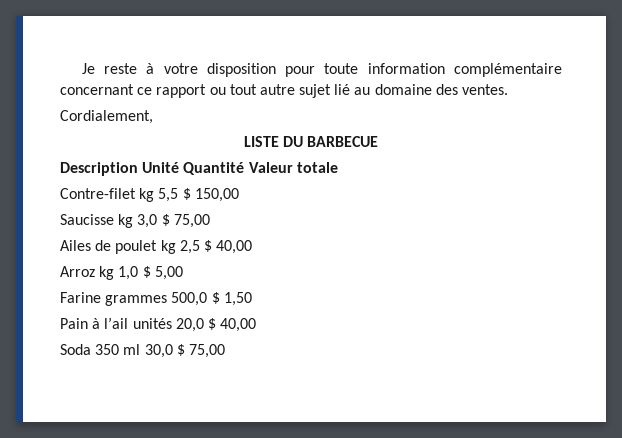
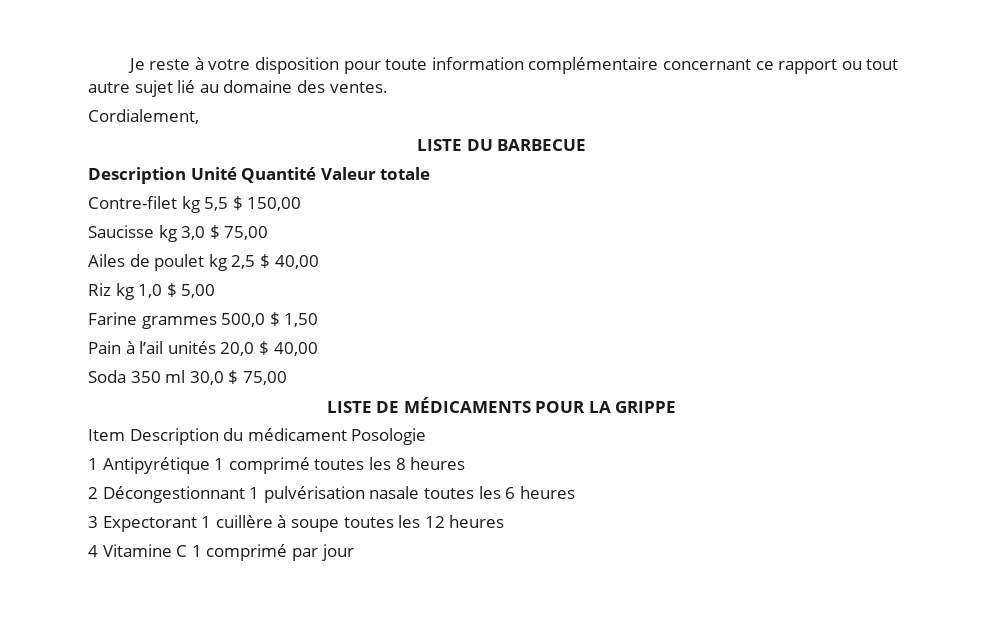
[60,266,95,277] Arroz -> [88,283,111,296] Riz
(225, 351) none -> [326,397,677,413] [88,428,427,445] [88,457,466,474] [88,486,575,503] [88,515,505,532] [88,544,354,561] // LISTE DE MÉDICAMENTS POUR LA GRIPPE // Item Description du médicament Posologie // 1 Antipyrétique 1 comprimé toutes les 8 heures // 2 Décongestionnant 1 pulvérisation nasale toutes les 6 heures // 3 Expectorant 1 cuillère à soupe toutes les 12 heures // 4 Vitamine C 1 comprimé par jour

